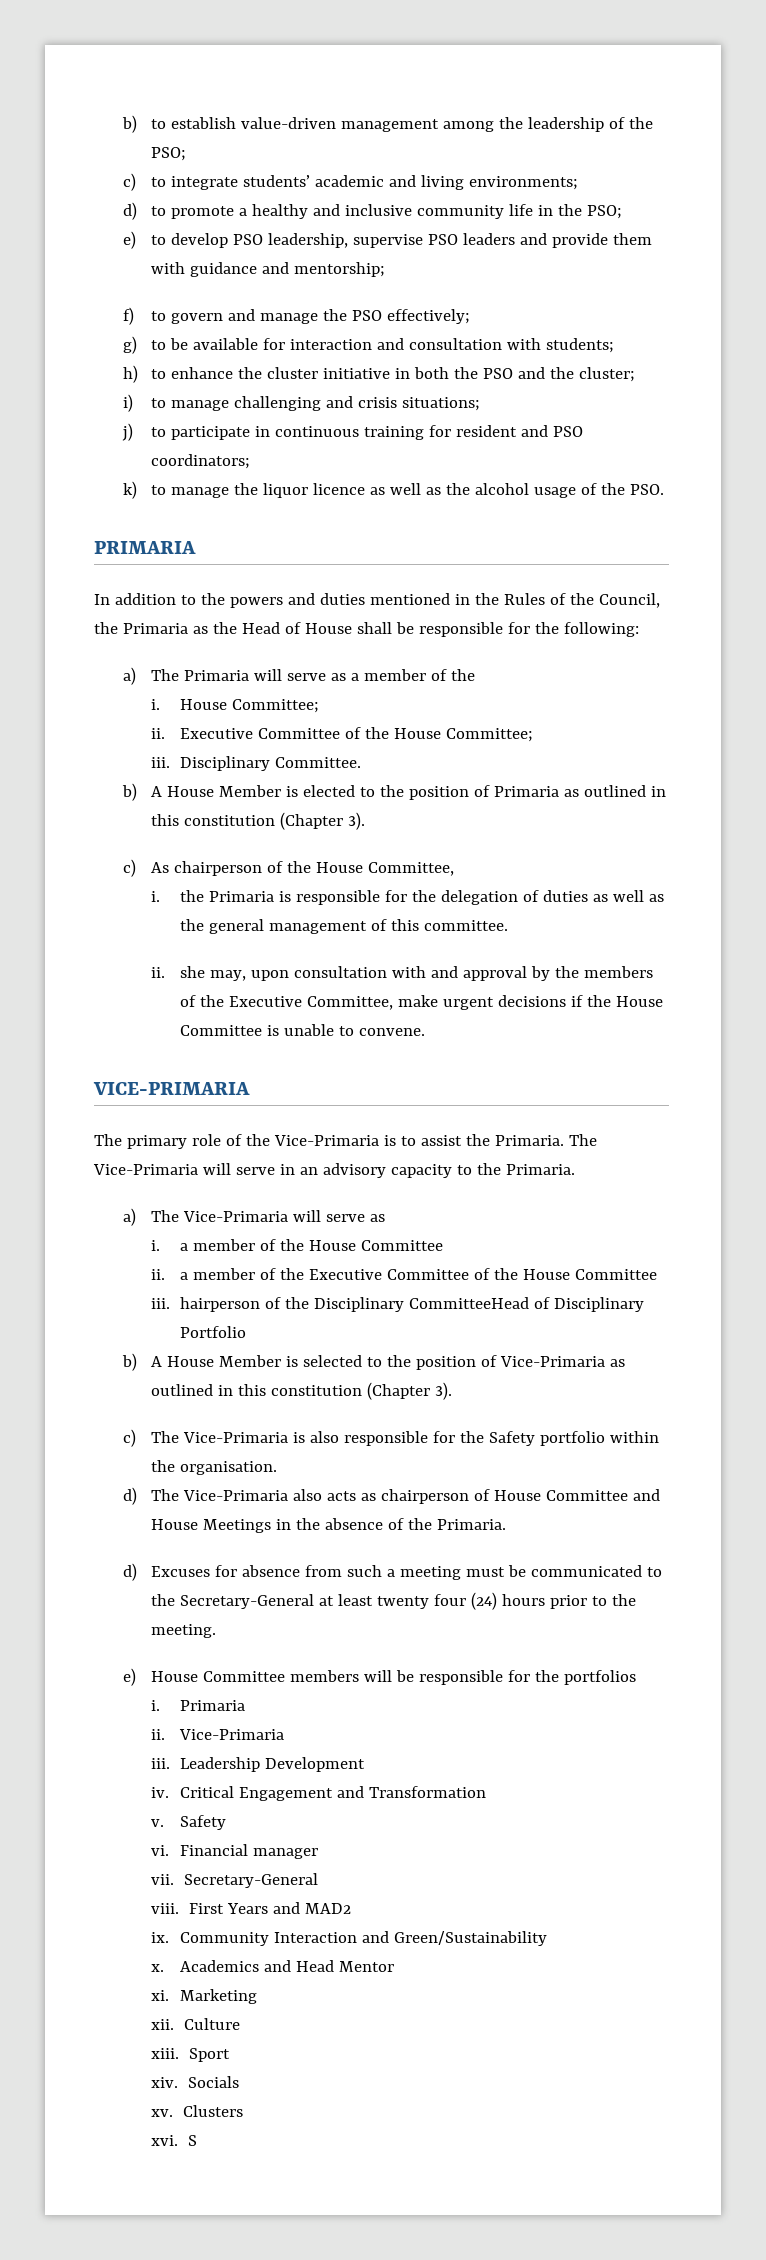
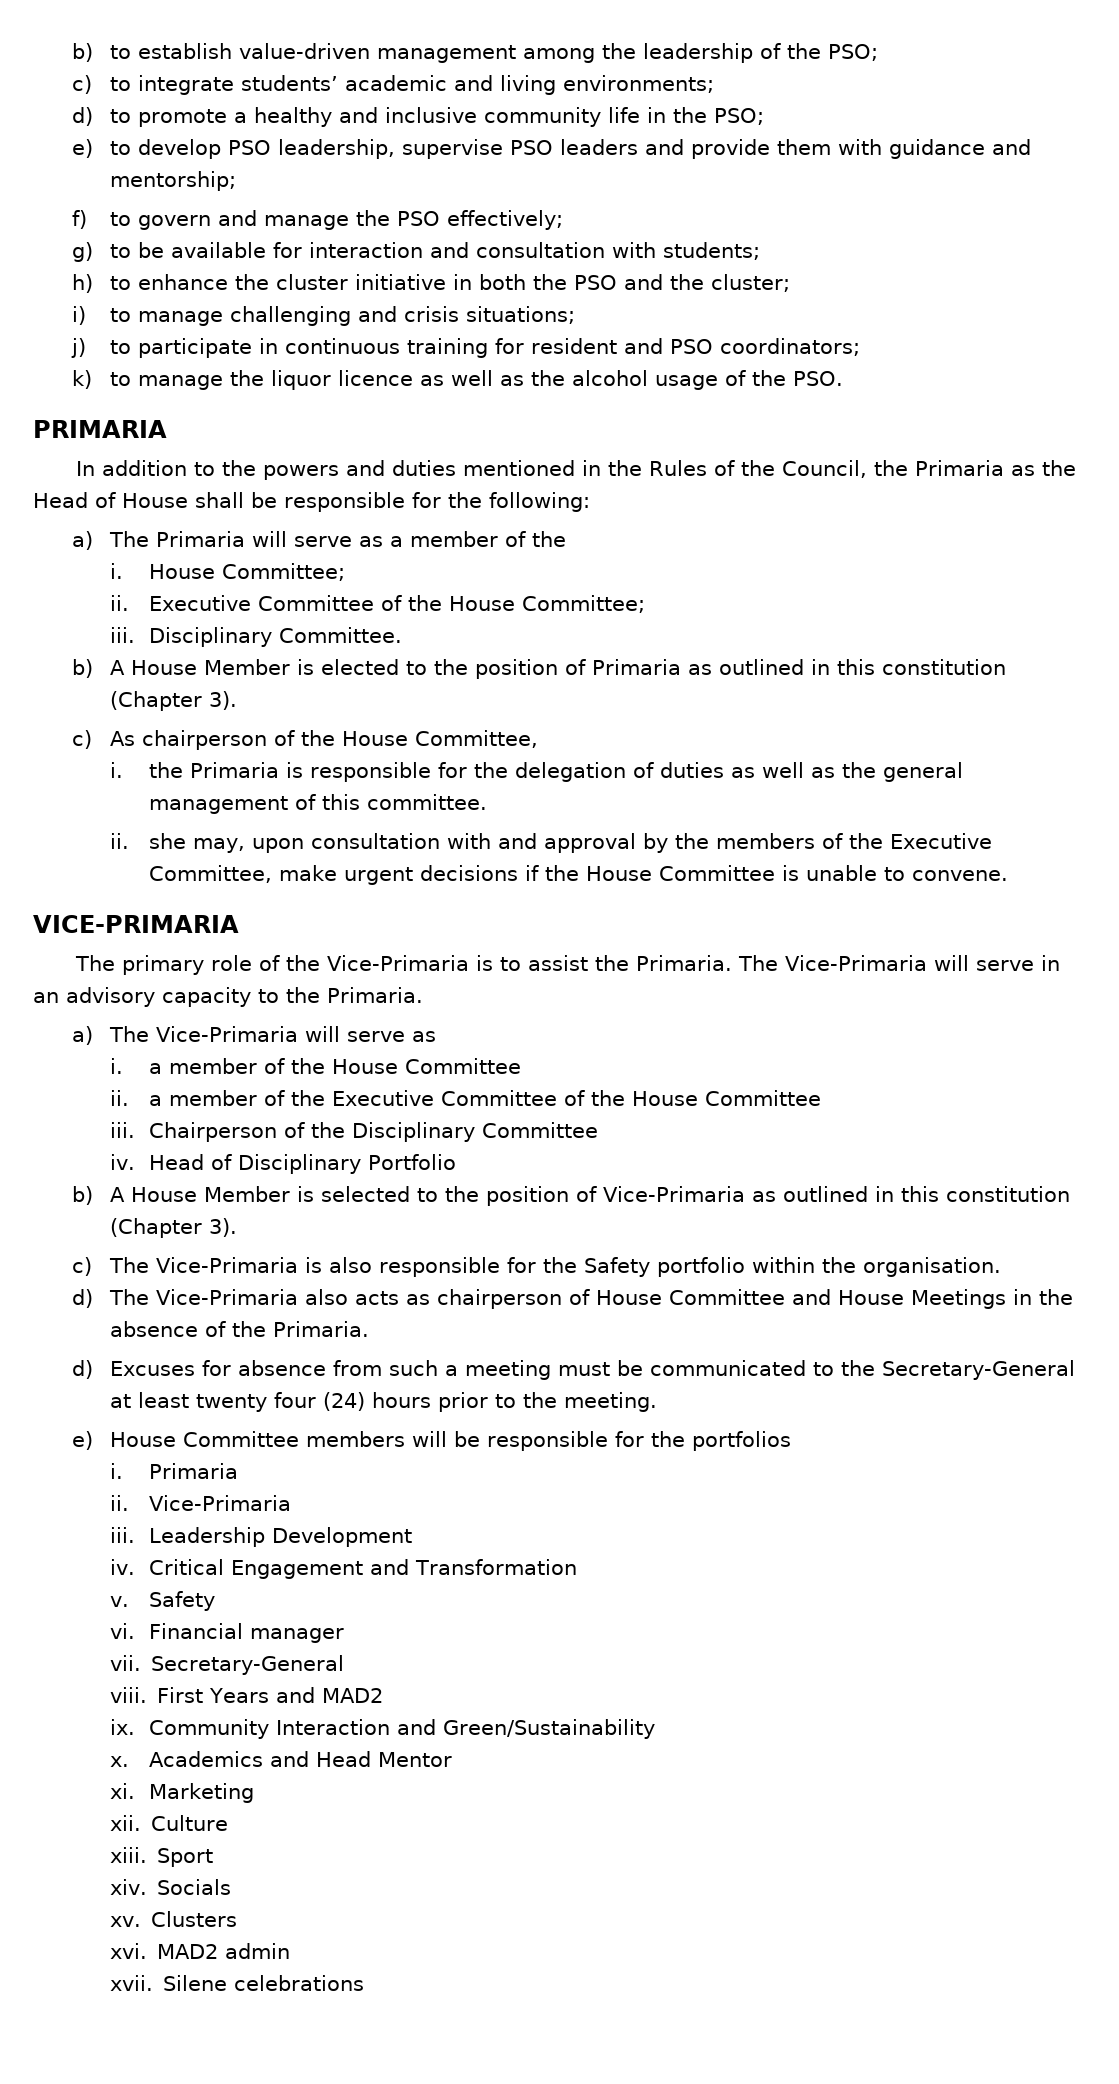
[179,1297,260,1312] hairperson -> [148,1122,277,1142] Chairperson
[408,1297,529,1309] CommitteeHead -> [481,1122,598,1138] [110,1154,204,1170] Committee // iv. Head
[187,2135,197,2146] S -> [157,1943,291,1959] [110,1975,365,1991] MAD2 admin // xvii. Silene celebrations

